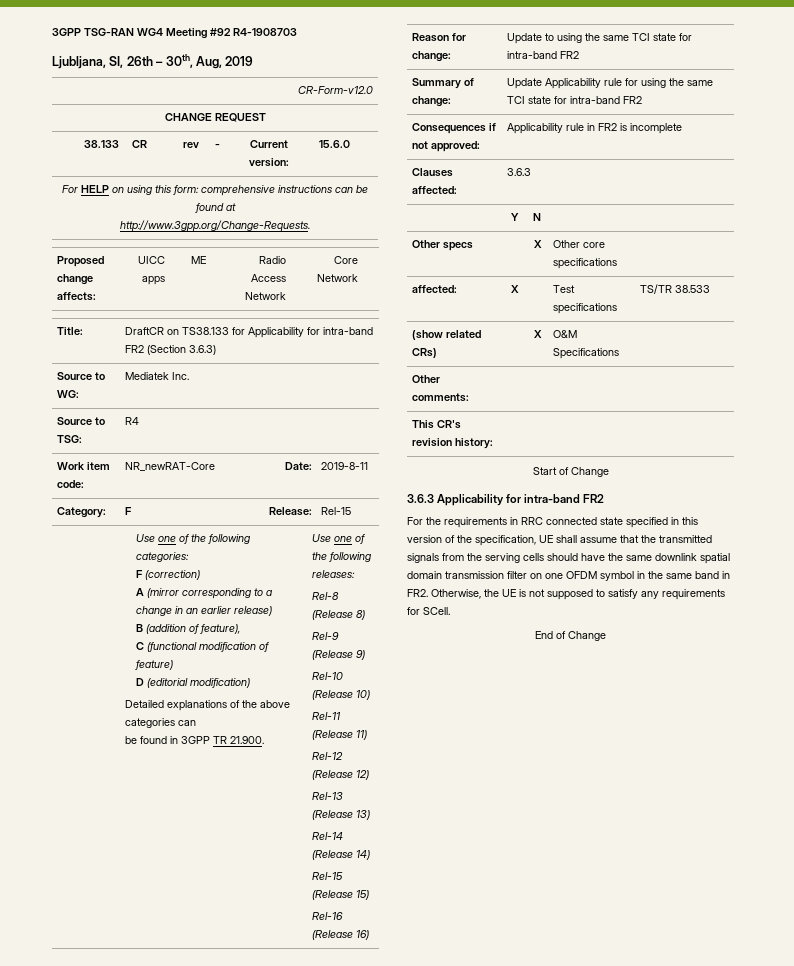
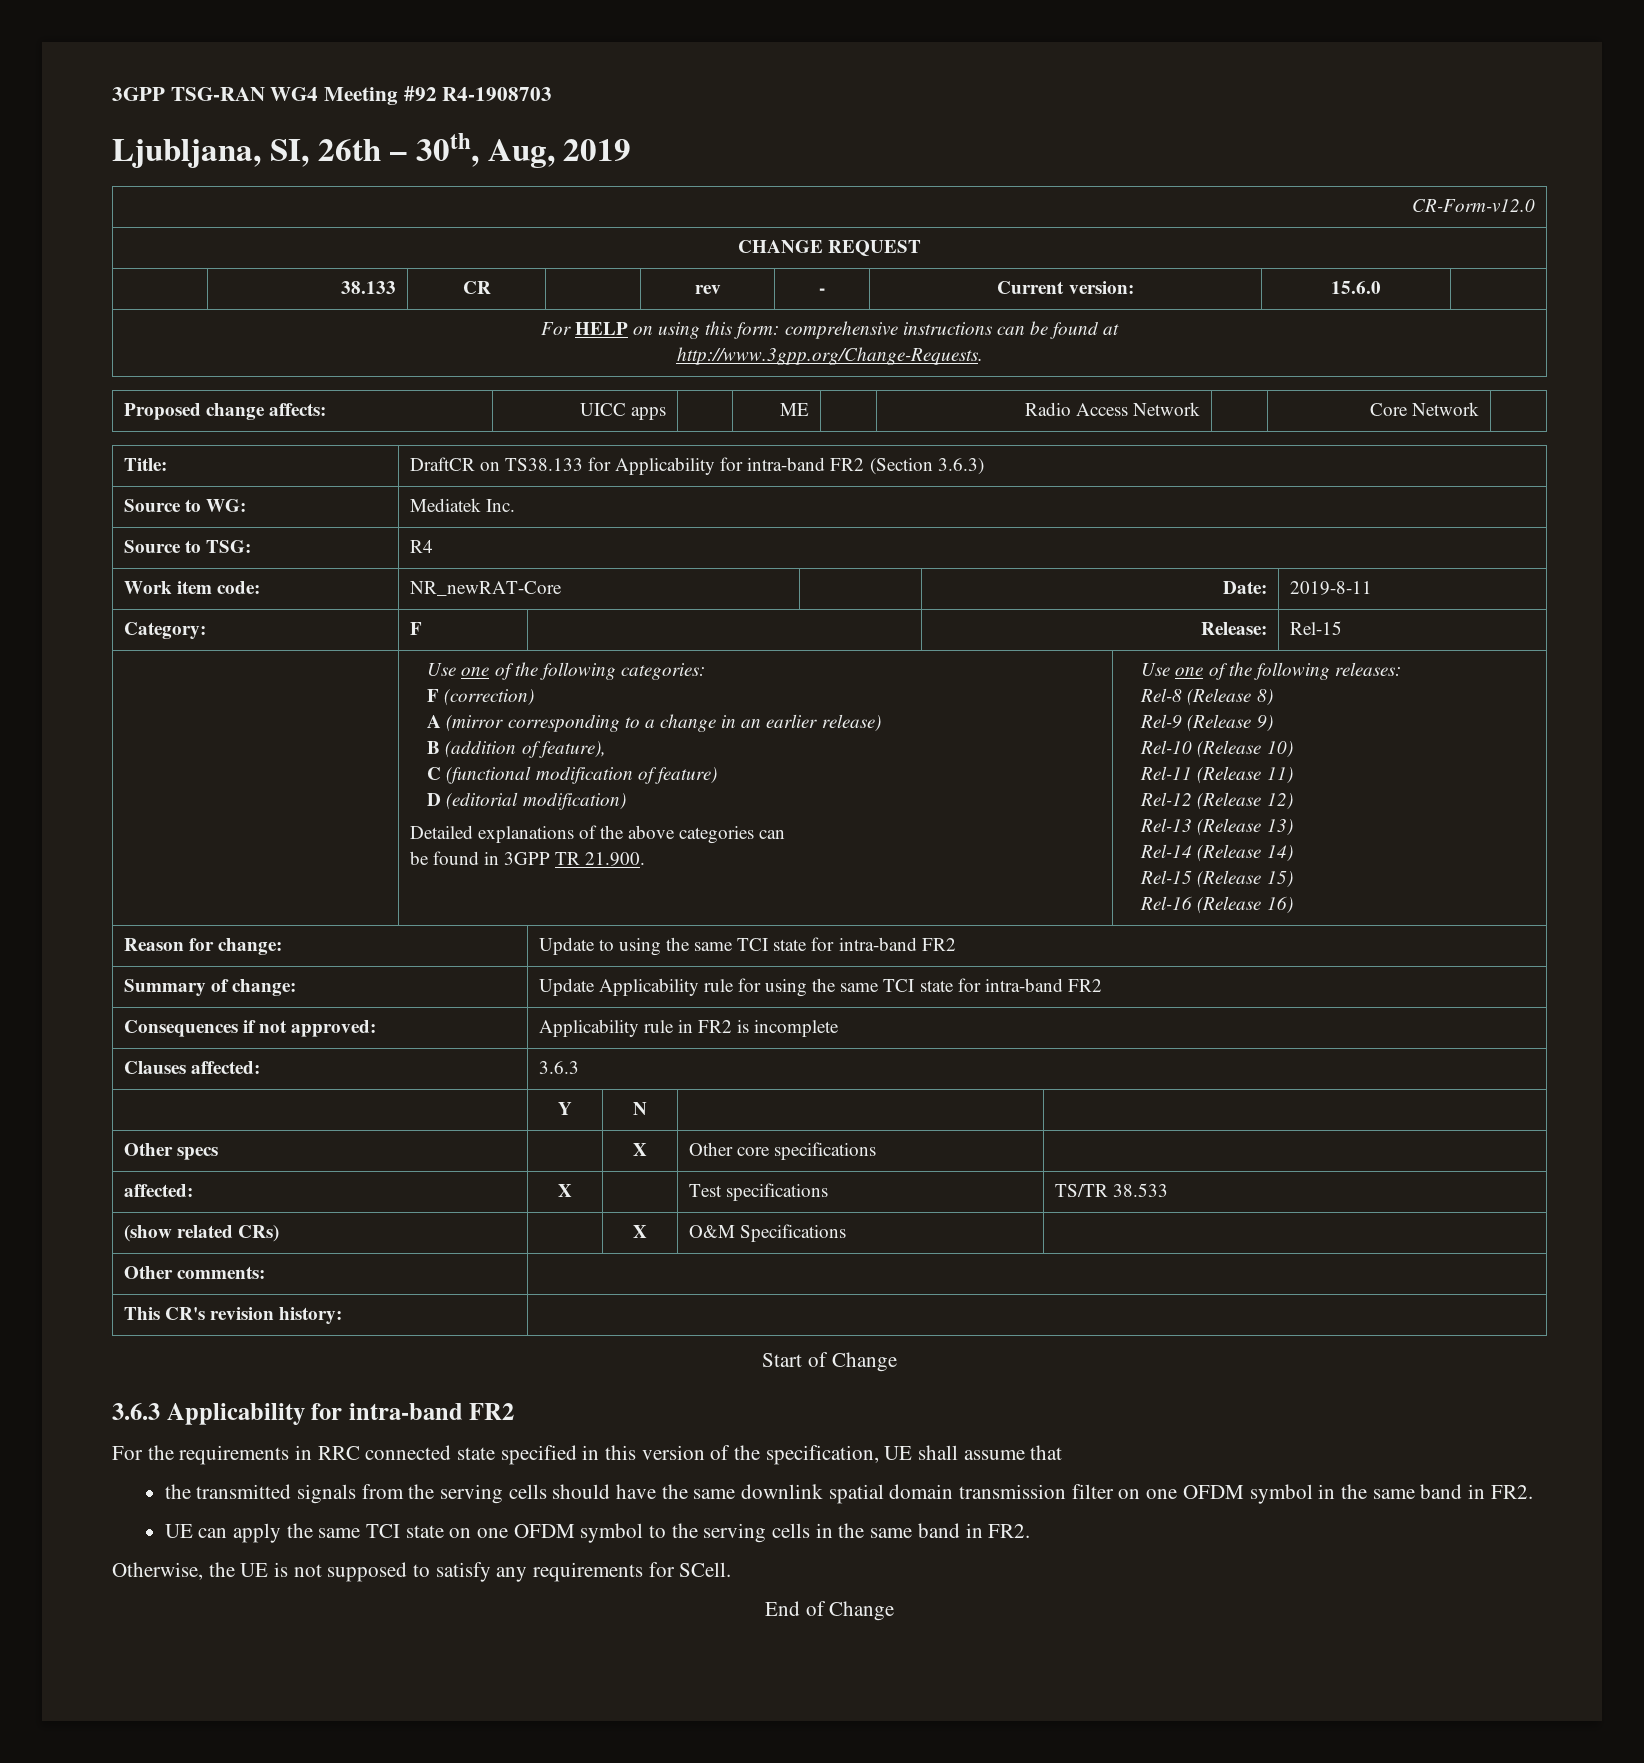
(639, 539) none -> (1063, 1452) //
(428, 593) none -> [164,1523,1031,1543] // UE can apply the same TCI state on one OFDM symbol to the serving cells in the same band in FR2. //

